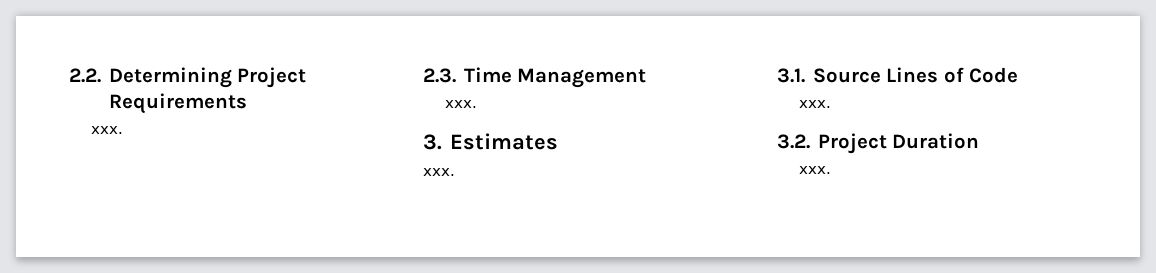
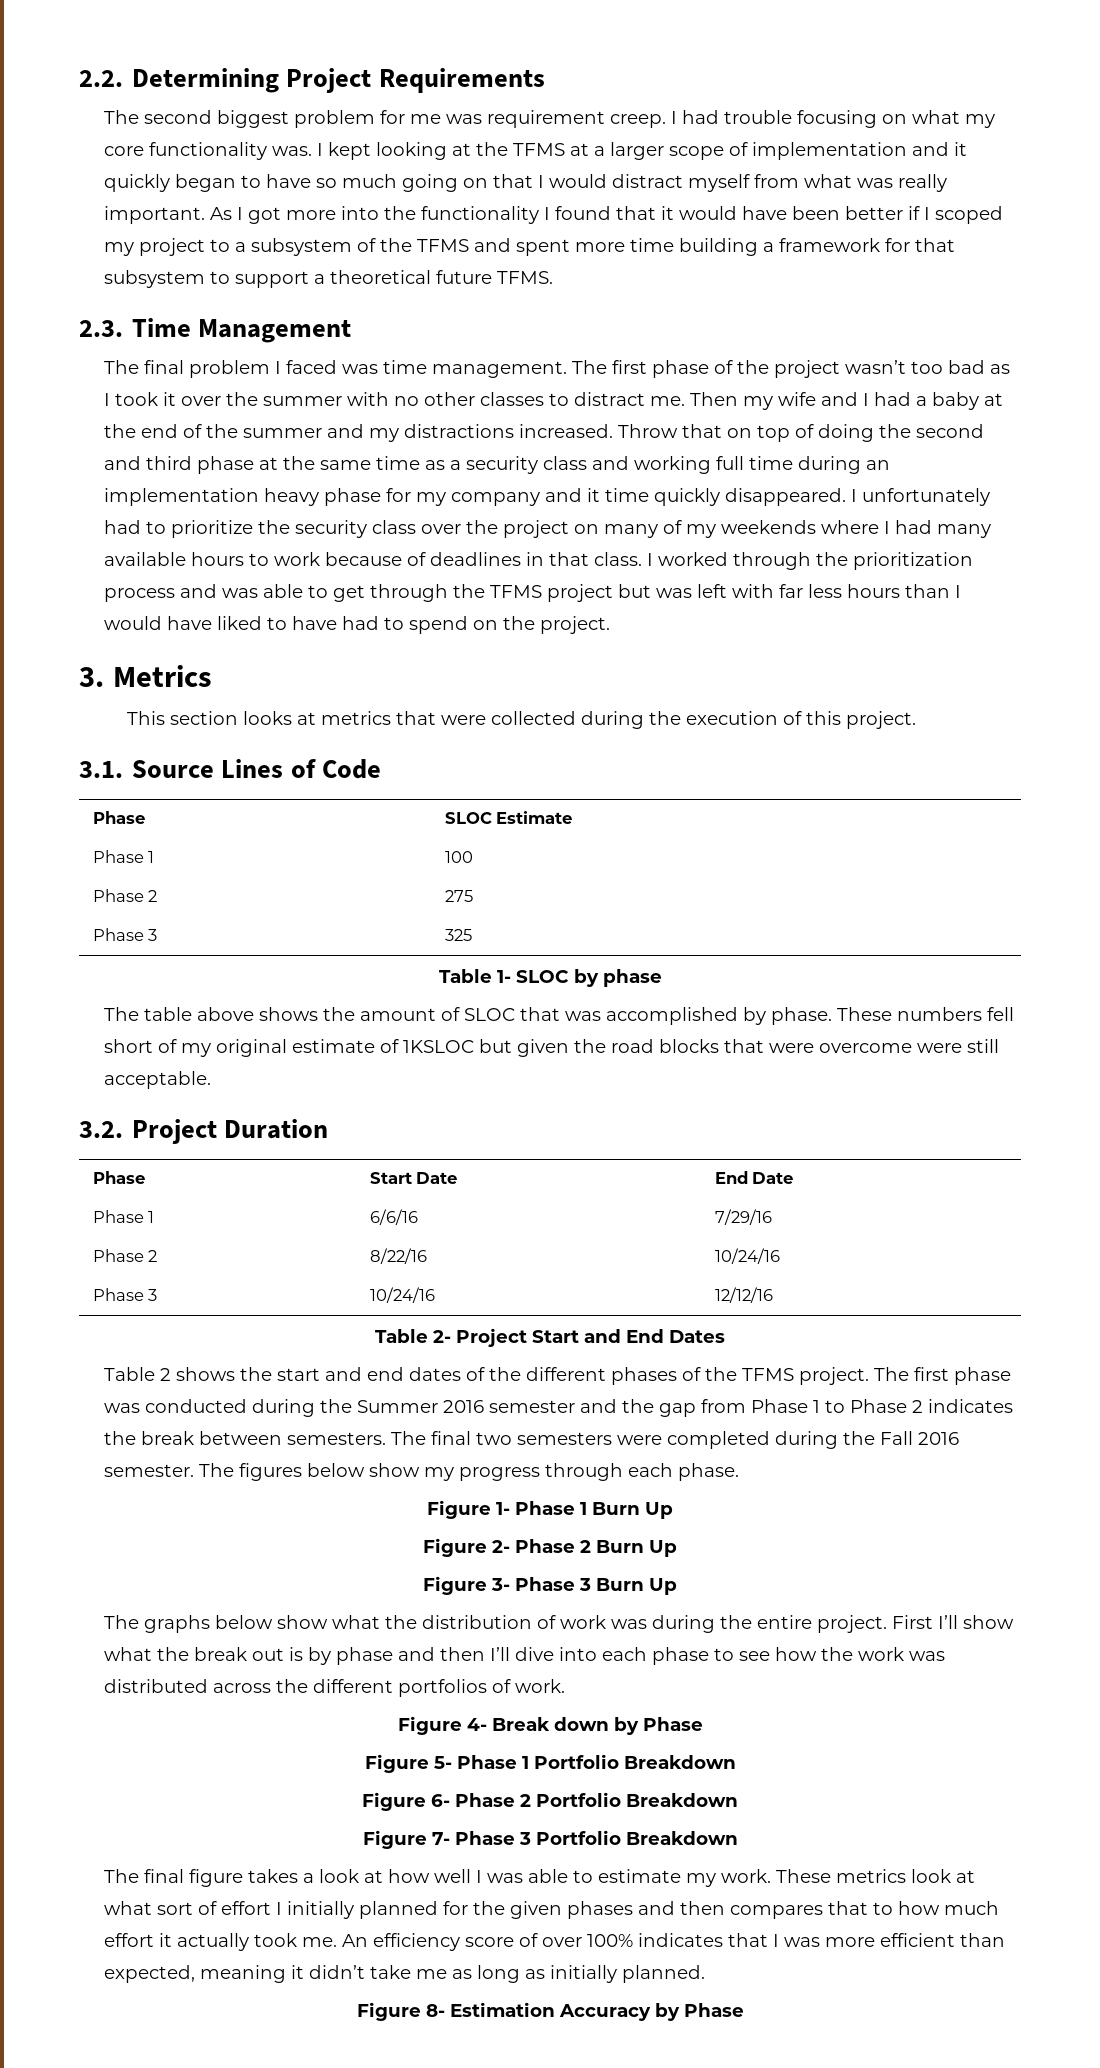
[91,126,124,134] [423,67,647,88] [445,100,478,108] [423,133,558,150] [423,168,455,176] xxx. // 2.3. Time Management // xxx. // 3. Estimates // xxx. -> [104,110,996,128] [104,142,968,160] [104,174,948,192] [104,206,1004,224] [104,238,956,256] [104,270,554,288] [79,318,352,343] [104,360,1011,378] [104,392,1004,410] [104,424,985,442] [104,456,891,474] [104,488,991,506] [104,520,992,538] [104,552,974,570] [104,584,962,602] [104,616,611,634] [79,665,213,687] [127,711,917,729] The second biggest problem for me was requirement creep. I had trouble focusing on what my core functionality was. I kept looking at the TFMS at a larger scope of implementation and it quickly began to have so much going on that I would distract myself from what was really important. As I got more into the functionality I found that it would have been better if I scoped my project to a subsystem of the TFMS and spent more time building a framework for that subsystem to support a theoretical future TFMS. // 2.3. Time Management // The final problem I faced was time management. The first phase of the project wasn’t too bad as I took it over the summer with no other classes to distract me. Then my wife and I had a baby at the end of the summer and my distractions increased. Throw that on top of doing the second and third phase at the same time as a security class and working full time during an implementation heavy phase for my company and it time quickly disappeared. I unfortunately had to prioritize the security class over the project on many of my weekends where I had many available hours to work because of deadlines in that class. I worked through the prioritization process and was able to get through the TFMS project but was left with far less hours than I would have liked to have had to spend on the project. // 3. Metrics // This section looks at metrics that were collected during the execution of this project.
[799,100,832,108] [777,133,980,154] [799,166,832,174] // xxx. // 3.2. Project Duration // xxx. -> [92,811,145,824] [444,811,573,824] [92,850,155,863] [444,851,473,863] [92,889,158,902] [444,890,473,902] [92,928,158,941] [444,929,472,941] [438,969,662,987] [104,1007,1015,1025] [104,1039,1000,1057] [104,1071,212,1089] [79,1119,329,1144] [92,1171,145,1184] [369,1172,458,1184] [714,1171,794,1184] [92,1210,155,1223] [369,1209,418,1225] [714,1209,772,1225] [92,1249,158,1262] [369,1248,427,1264] [714,1248,780,1264] [92,1288,158,1301] [369,1287,435,1303] [714,1287,773,1303] [375,1328,725,1347] [104,1367,1012,1385] [104,1399,1014,1417] [104,1431,960,1449] [104,1463,740,1481] [427,1500,673,1519] [423,1538,677,1557] [423,1576,677,1595] [104,1615,1015,1633] [104,1647,946,1665] [104,1679,566,1697] [397,1716,703,1735] [364,1754,736,1773] [362,1792,738,1811] [362,1830,738,1849] [104,1869,976,1887] [104,1901,1000,1919] [104,1933,1006,1951] [104,1965,706,1983] [356,2002,744,2021] // Phase | SLOC Estimate // Phase 1 | 100 // Phase 2 | 275 // Phase 3 | 325 // Table 1- SLOC by phase // The table above shows the amount of SLOC that was accomplished by phase. These numbers fell short of my original estimate of 1KSLOC but given the road blocks that were overcome were still acceptable. // 3.2. Project Duration // Phase | Start Date | End Date // Phase 1 | 6/6/16 | 7/29/16 // Phase 2 | 8/22/16 | 10/24/16 // Phase 3 | 10/24/16 | 12/12/16 // Table 2- Project Start and End Dates // Table 2 shows the start and end dates of the different phases of the TFMS project. The first phase was conducted during the Summer 2016 semester and the gap from Phase 1 to Phase 2 indicates the break between semesters. The final two semesters were completed during the Fall 2016 semester. The figures below show my progress through each phase. // Figure 1- Phase 1 Burn Up // Figure 2- Phase 2 Burn Up // Figure 3- Phase 3 Burn Up // The graphs below show what the distribution of work was during the entire project. First I’ll show what the break out is by phase and then I’ll dive into each phase to see how the work was distributed across the different portfolios of work. // Figure 4- Break down by Phase // Figure 5- Phase 1 Portfolio Breakdown // Figure 6- Phase 2 Portfolio Breakdown // Figure 7- Phase 3 Portfolio Breakdown // The final figure takes a look at how well I was able to estimate my work. These metrics look at what sort of effort I initially planned for the given phases and then compares that to how much effort it actually took me. An efficiency score of over 100% indicates that I was more efficient than expected, meaning it didn’t take me as long as initially planned. // Figure 8- Estimation Accuracy by Phase

